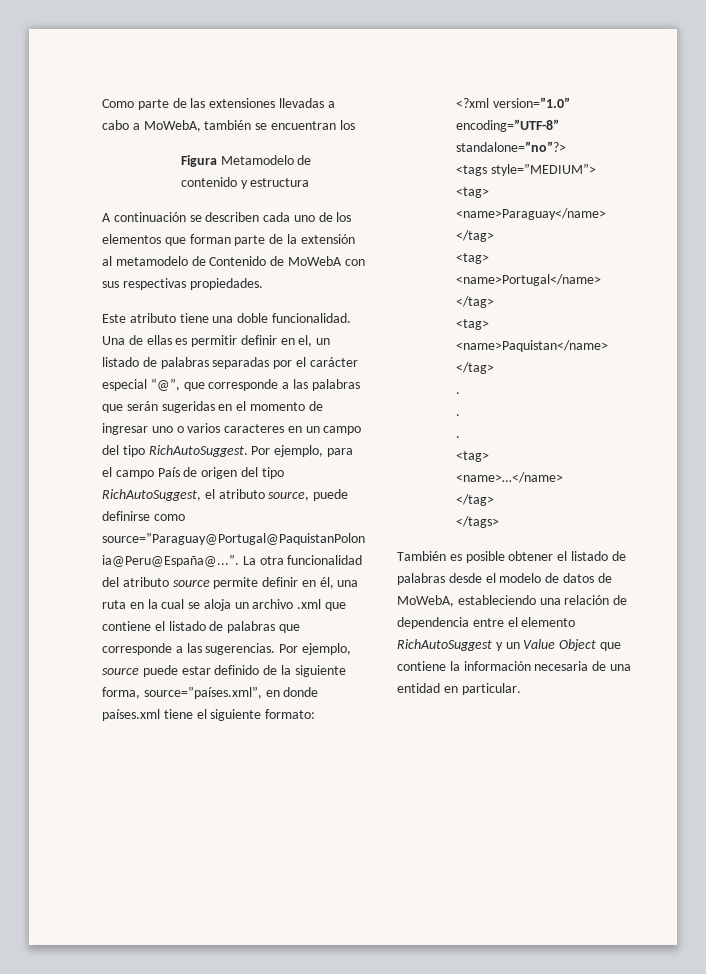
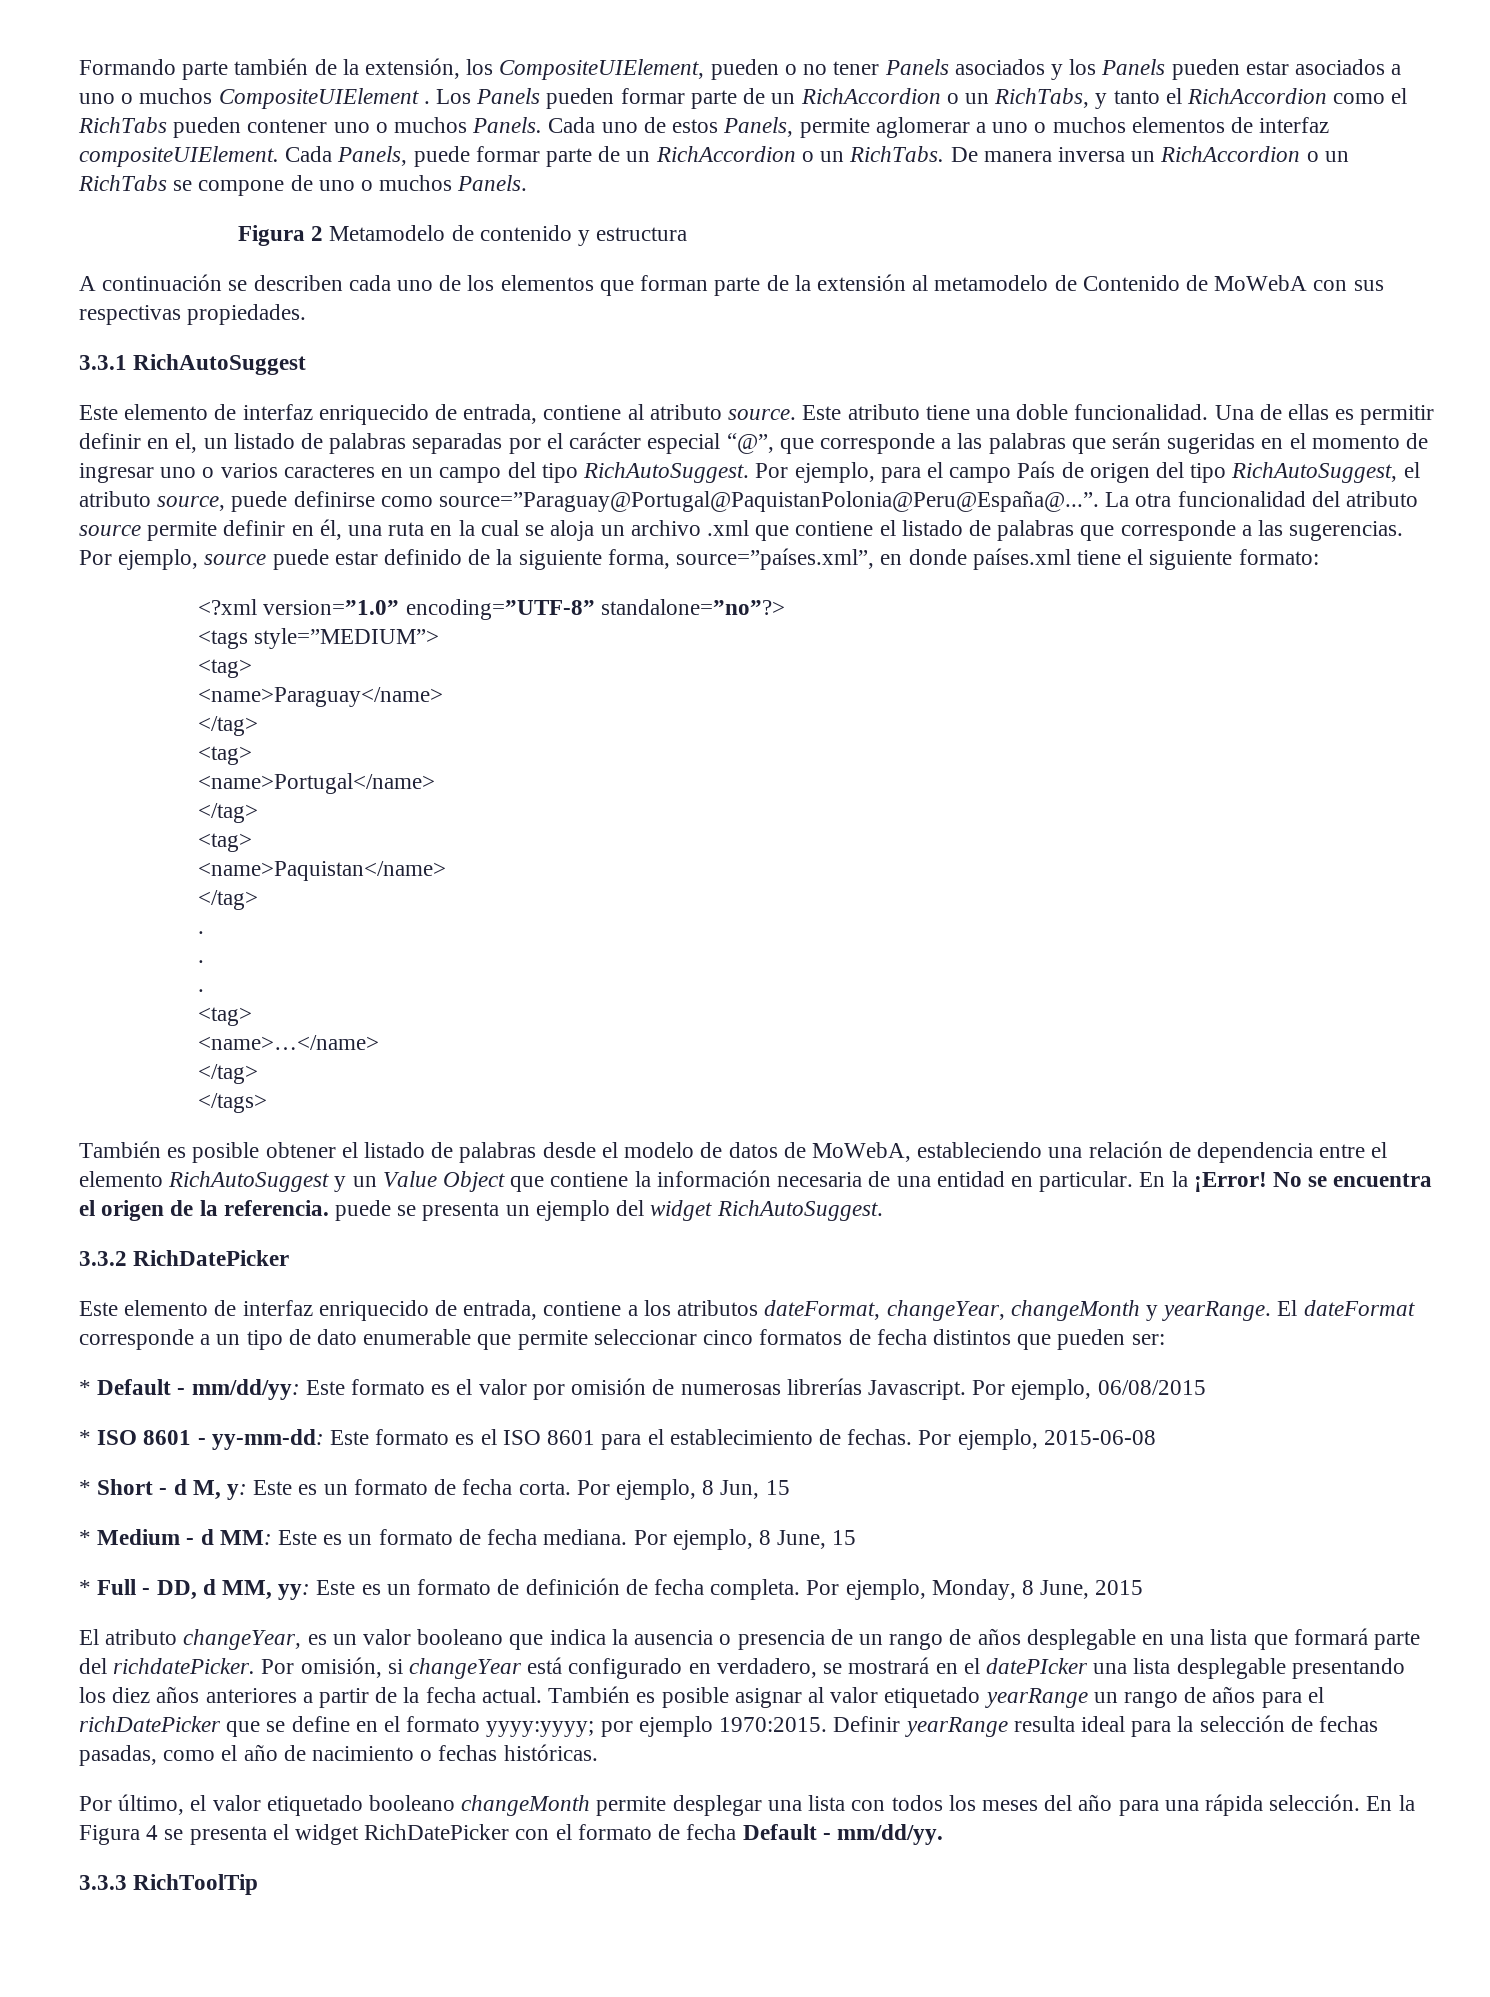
[102,98,335,110] [102,120,355,132] [180,155,217,167] Como parte de las extensiones llevadas a cabo a MoWebA, también se encuentran los // Figura -> [79,58,1402,80] [79,88,1408,109] [78,117,1330,138] [79,146,1349,167] [78,175,528,196] [237,225,324,246] Formando parte también de la extensión, los CompositeUIElement, pueden o no tener Panels asociados y los Panels pueden estar asociados a uno o muchos CompositeUIElement . Los Panels pueden formar parte de un RichAccordion o un RichTabs, y tanto el RichAccordion como el RichTabs pueden contener uno o muchos Panels. Cada uno de estos Panels, permite aglomerar a uno o muchos elementos de interfaz compositeUIElement. Cada Panels, puede formar parte de un RichAccordion o un RichTabs. De manera inversa un RichAccordion o un RichTabs se compone de uno o muchos Panels. // Figura 2
(263, 284) none -> [79,354,307,375] [79,404,797,425] 3.3.1 RichAutoSuggest // Este elemento de interfaz enriquecido de entrada, contiene al atributo source.
(521, 689) none -> [1139,1171,1433,1192] [79,1200,883,1221] [79,1250,290,1266] [79,1300,1415,1321] [79,1329,1165,1350] [79,1378,1206,1400] [79,1429,1156,1450] [79,1479,790,1500] [79,1529,857,1550] [79,1578,1144,1600] [79,1628,1421,1650] [79,1657,1405,1679] [79,1686,1324,1708] [79,1715,1378,1737] [79,1744,598,1766] [79,1794,1415,1816] [79,1824,943,1845] [79,1874,259,1895] En la ¡Error! No se encuentra el origen de la referencia. puede se presenta un ejemplo del widget RichAutoSuggest. // 3.3.2 RichDatePicker // Este elemento de interfaz enriquecido de entrada, contiene a los atributos dateFormat, changeYear, changeMonth y yearRange. El dateFormat corresponde a un tipo de dato enumerable que permite seleccionar cinco formatos de fecha distintos que pueden ser: // * Default - mm/dd/yy: Este formato es el valor por omisión de numerosas librerías Javascript. Por ejemplo, 06/08/2015 // * ISO 8601 - yy-mm-dd: Este formato es el ISO 8601 para el establecimiento de fechas. Por ejemplo, 2015-06-08 // * Short - d M, y: Este es un formato de fecha corta. Por ejemplo, 8 Jun, 15 // * Medium - d MM: Este es un formato de fecha mediana. Por ejemplo, 8 June, 15 // * Full - DD, d MM, yy: Este es un formato de definición de fecha completa. Por ejemplo, Monday, 8 June, 2015 // El atributo changeYear, es un valor booleano que indica la ausencia o presencia de un rango de años desplegable en una lista que formará parte del richdatePicker. Por omisión, si changeYear está configurado en verdadero, se mostrará en el datePIcker una lista desplegable presentando los diez años anteriores a partir de la fecha actual. También es posible asignar al valor etiquetado yearRange un rango de años para el richDatePicker que se define en el formato yyyy:yyyy; por ejemplo 1970:2015. Definir yearRange resulta ideal para la selección de fechas pasadas, como el año de nacimiento o fechas históricas. // Por último, el valor etiquetado booleano changeMonth permite desplegar una lista con todos los meses del año para una rápida selección. En la Figura 4 se presenta el widget RichDatePicker con el formato de fecha Default - mm/dd/yy. // 3.3.3 RichToolTip

